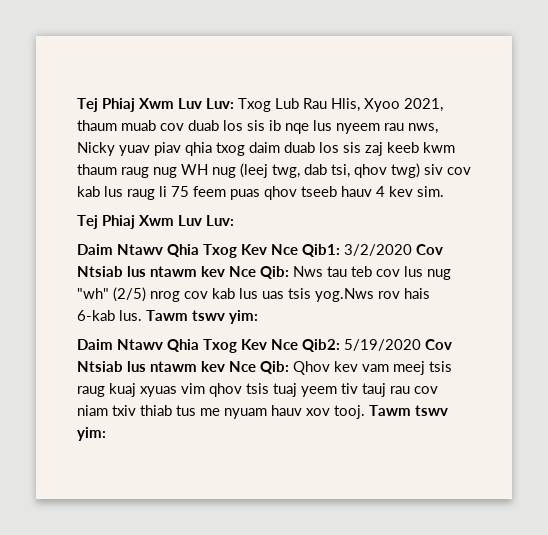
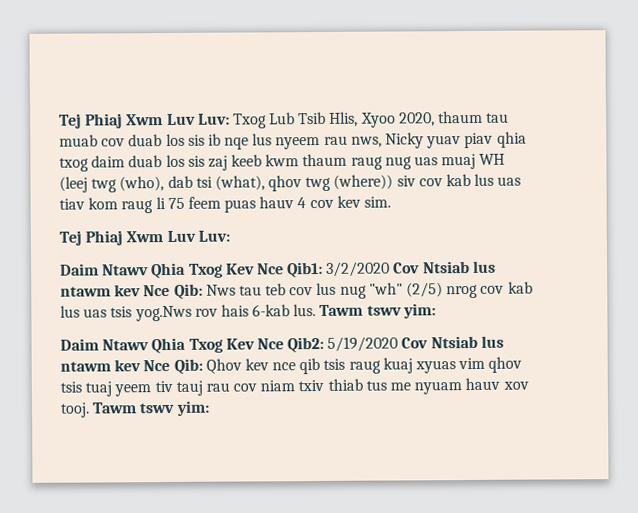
[303,98,327,109] Rau -> [298,111,327,125] Tsib
[404,98,443,112] [77,120,117,131] 2021, thaum -> [398,110,510,127] 2020, thaum tau
[181,163,420,178] WH nug (leej twg, dab tsi, qhov twg) -> [414,153,506,170] [59,174,394,193] uas muaj WH (leej twg (who), dab tsi (what), qhov twg (where))
(123, 191) none -> [497,176,522,186] [59,197,119,210] uas tiav kom
[264,186,337,200] qhov tseeb -> (257, 206) none
(385, 191) none -> [309,199,334,209] cov
[362,361,425,375] vam meej -> [272,357,321,375] nce qib

